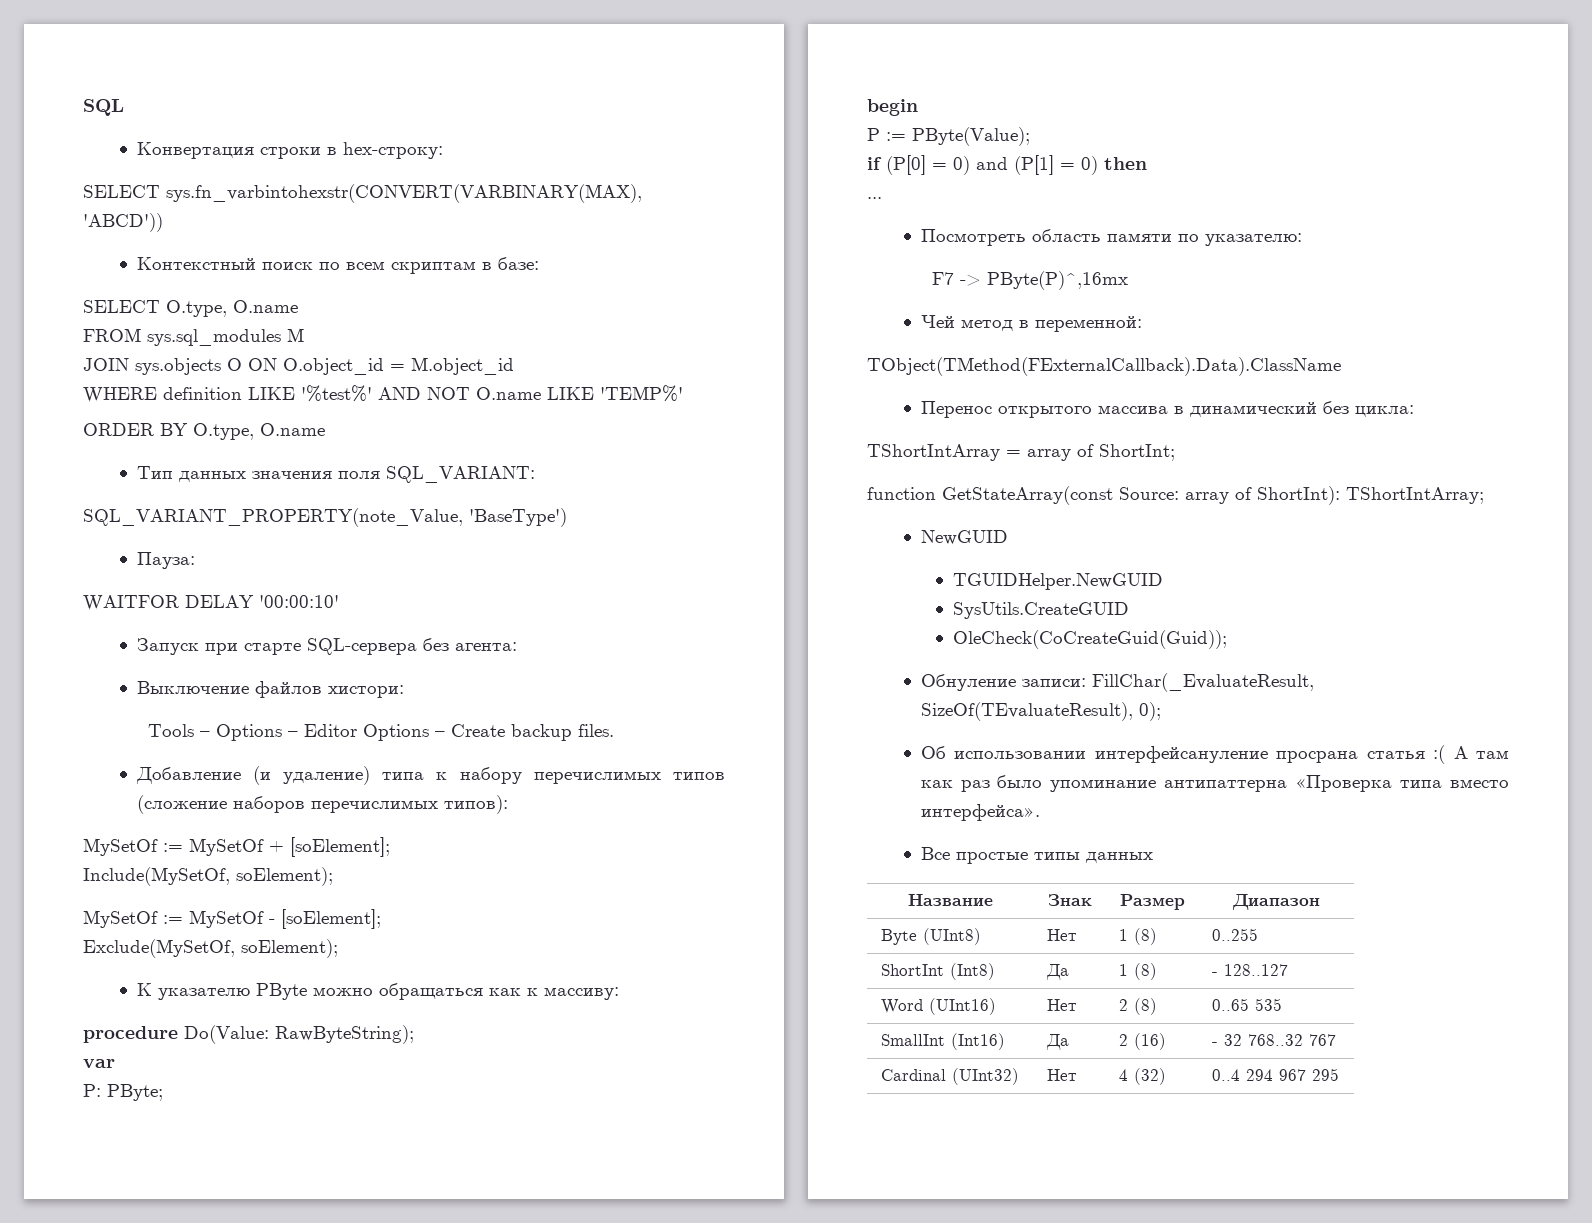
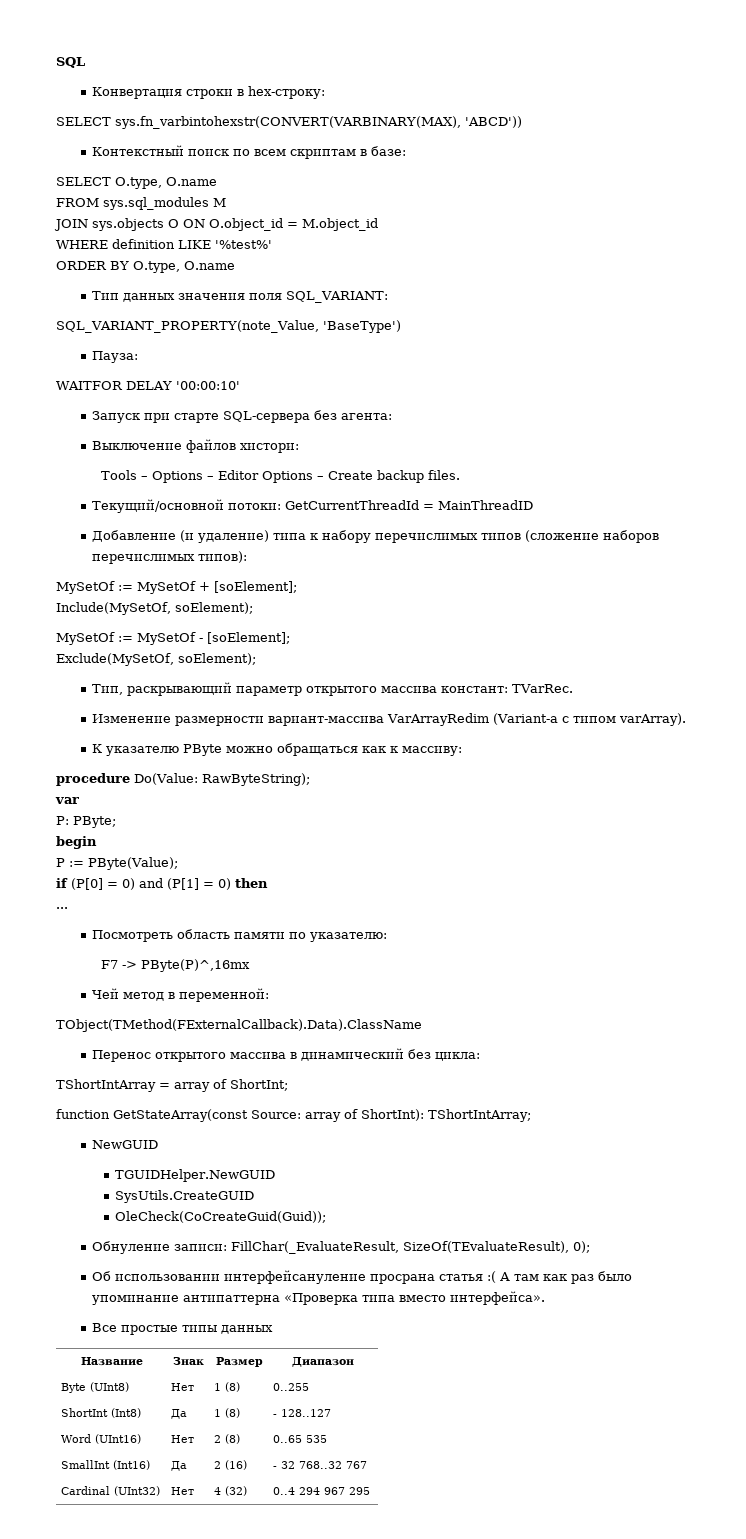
[378,385,683,402] AND NOT O.name LIKE 'TEMP%' -> (272, 244) none
(615, 730) none -> [92,499,534,513] // Текущий/основной потоки: GetCurrentThreadId = MainThreadID
(338, 948) none -> [92,682,574,696] [92,713,687,726] // Тип, раскрывающий параметр открытого массива констант: TVarRec. // Изменение размерности вариант-массива VarArrayRedim (Variant-а с типом varArray).

